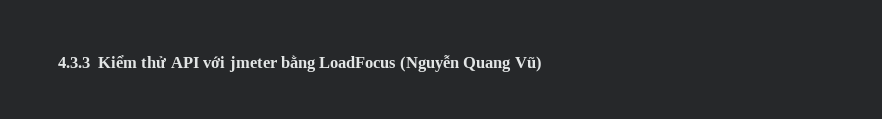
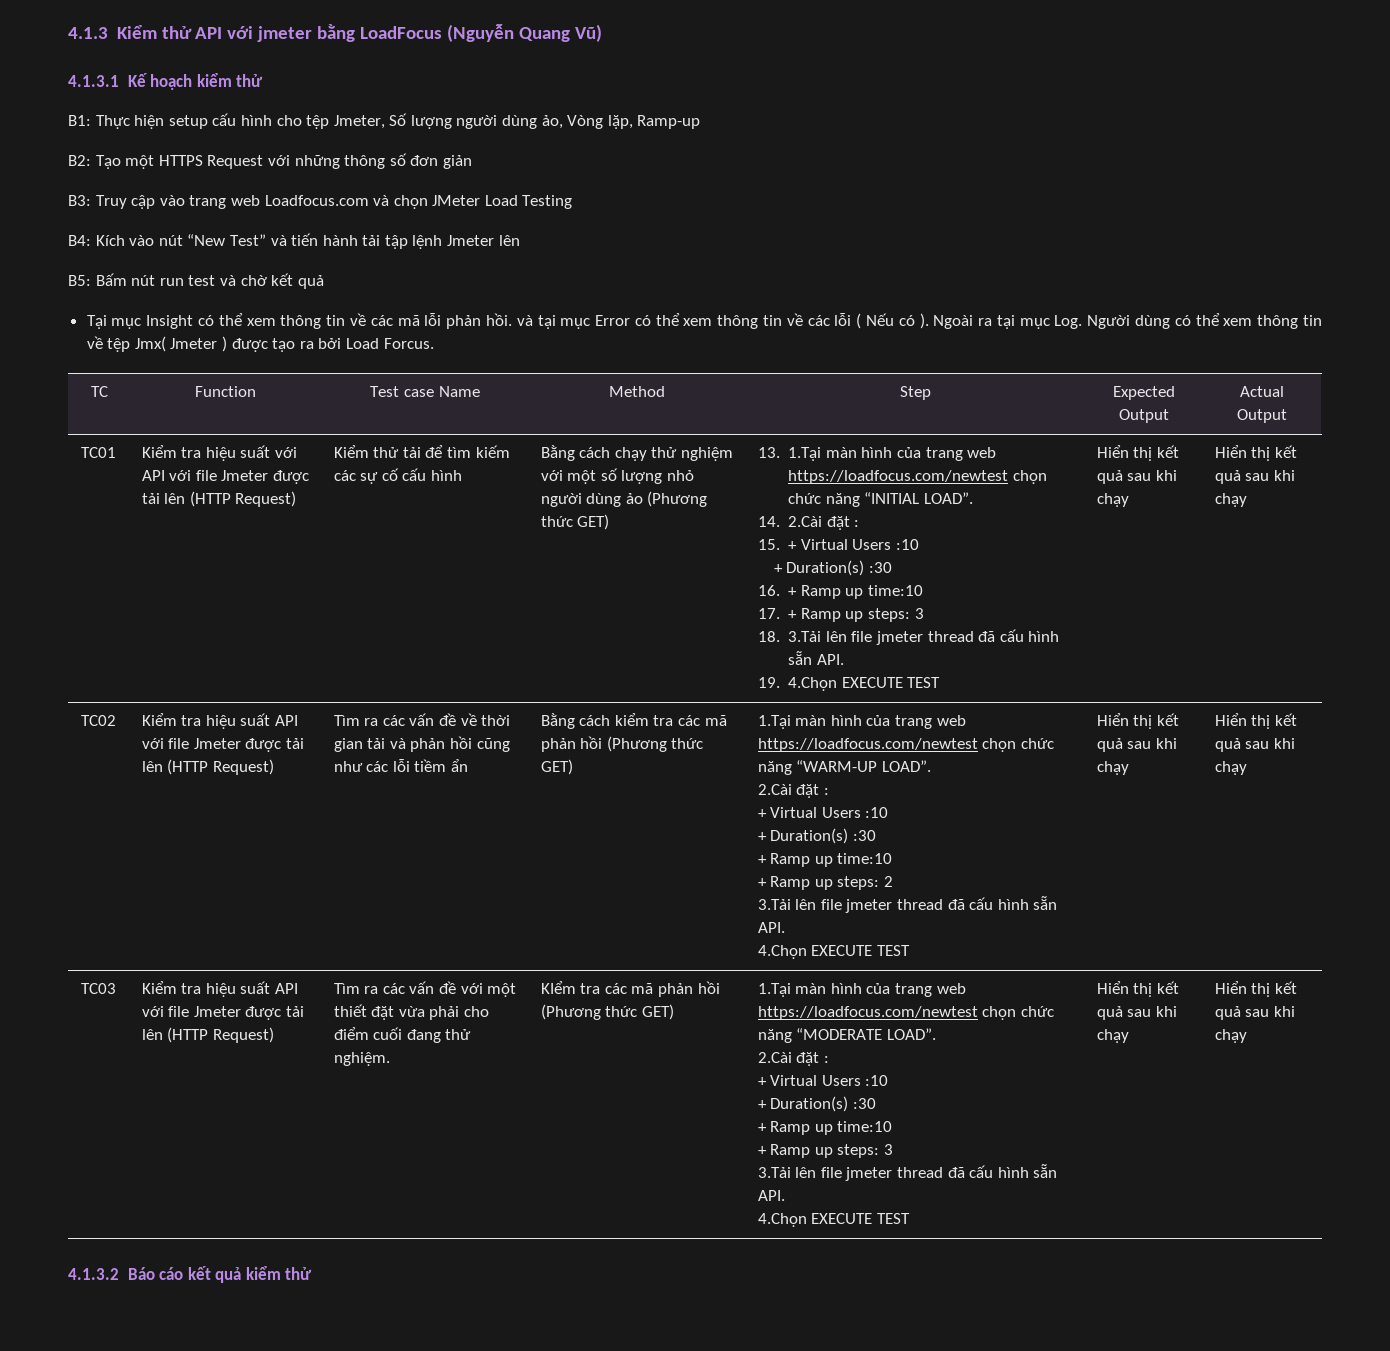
[58,57,90,68] 4.3.3 -> [68,27,108,39] 4.1.3
(542, 64) none -> [68,73,264,90] [68,113,701,129] [68,153,472,169] [68,195,573,209] [68,233,520,249] [68,273,324,289] [86,313,1322,329] [86,336,434,352] [90,386,108,397] [195,386,256,397] [370,386,480,397] [609,386,665,397] [899,386,931,400] [1112,386,1175,400] [1118,409,1169,423] [1240,386,1284,397] [1237,409,1287,423] [80,447,116,458] [141,445,298,461] [141,470,310,484] [141,491,297,507] [333,445,510,458] [333,468,463,484] [540,445,734,461] [540,468,695,484] [540,491,708,507] [540,514,610,530] [757,447,997,461] [788,470,1047,484] [788,492,973,507] [757,516,860,530] [757,539,919,550] [773,560,892,576] [757,585,923,599] [757,608,924,622] [757,629,1060,645] [788,651,844,665] [757,677,941,691] [1096,445,1179,461] [1096,470,1177,484] [1096,493,1129,507] [1214,445,1297,461] [1214,470,1295,484] [1214,493,1247,507] [80,715,116,726] [141,713,299,729] [141,738,305,752] [141,759,274,775] [333,713,511,726] [333,736,510,752] [333,759,469,772] [540,713,727,729] [540,736,704,752] [540,759,573,775] [757,715,966,729] [757,738,1054,752] [757,760,931,775] [757,784,829,798] [757,807,889,818] [757,828,876,844] [757,853,893,867] [757,876,894,890] [757,896,1058,913] [757,922,785,933] [757,945,910,959] [1096,713,1179,729] [1096,738,1177,752] [1096,761,1129,775] [1214,713,1297,729] [1214,738,1295,752] [1214,761,1247,775] [80,983,116,994] [141,981,299,997] [141,1006,305,1020] [141,1027,274,1043] [333,981,517,997] [333,1004,490,1020] [333,1027,472,1043] [333,1052,390,1066] [540,981,720,997] [540,1004,674,1020] [757,983,966,997] [757,1006,1054,1020] [757,1028,936,1043] [757,1052,829,1066] [757,1075,889,1086] [757,1096,876,1112] [757,1121,893,1135] [757,1144,894,1158] [757,1164,1058,1181] [757,1190,785,1201] [757,1213,910,1227] [1096,981,1179,997] [1096,1006,1177,1020] [1096,1029,1129,1043] [1214,981,1297,997] [1214,1006,1295,1020] [1214,1029,1247,1043] [68,1266,313,1283] // 4.1.3.1 Kế hoạch kiểm thử // B1: Thực hiện setup cấu hình cho tệp Jmeter, Số lượng người dùng ảo, Vòng lặp, Ramp-up // B2: Tạo một HTTPS Request với những thông số đơn giản // B3: Truy cập vào trang web Loadfocus.com và chọn JMeter Load Testing // B4: Kích vào nút “New Test” và tiến hành tải tập lệnh Jmeter lên // B5: Bấm nút run test và chờ kết quả // Tại mục Insight có thể xem thông tin về các mã lỗi phản hồi. và tại mục Error có thể xem thông tin về các lỗi ( Nếu có ). Ngoài ra tại mục Log. Người dùng có thể xem thông tin về tệp Jmx( Jmeter ) được tạo ra bởi Load Forcus. // TC | Function | Test case Name | Method | Step | Expected Output | Actual Output // TC01 | Kiểm tra hiệu suất với API với file Jmeter được tải lên (HTTP Request) | Kiểm thử tải để tìm kiếm các sự cố cấu hình | Bằng cách chạy thử nghiệm với một số lượng nhỏ người dùng ảo (Phương thức GET) | 13. 1.Tại màn hình của trang web https://loadfocus.com/newtest chọn chức năng “INITIAL LOAD”. // 14. 2.Cài đặt : // 15. + Virtual Users :10 // + Duration(s) :30 // 16. + Ramp up time:10 // 17. + Ramp up steps: 3 // 18. 3.Tải lên file jmeter thread đã cấu hình sẵn API. // 19. 4.Chọn EXECUTE TEST | Hiển thị kết quả sau khi chạy | Hiển thị kết quả sau khi chạy // TC02 | Kiểm tra hiệu suất API với file Jmeter được tải lên (HTTP Request) | Tìm ra các vấn đề về thời gian tải và phản hồi cũng như các lỗi tiềm ẩn | Bằng cách kiểm tra các mã phản hồi (Phương thức GET) | 1.Tại màn hình của trang web https://loadfocus.com/newtest chọn chức năng “WARM-UP LOAD”. // 2.Cài đặt : // + Virtual Users :10 // + Duration(s) :30 // + Ramp up time:10 // + Ramp up steps: 2 // 3.Tải lên file jmeter thread đã cấu hình sẵn API. // 4.Chọn EXECUTE TEST | Hiển thị kết quả sau khi chạy | Hiển thị kết quả sau khi chạy // TC03 | Kiểm tra hiệu suất API với file Jmeter được tải lên (HTTP Request) | Tìm ra các vấn đề với một thiết đặt vừa phải cho điểm cuối đang thử nghiệm. | KIểm tra các mã phản hồi (Phương thức GET) | 1.Tại màn hình của trang web https://loadfocus.com/newtest chọn chức năng “MODERATE LOAD”. // 2.Cài đặt : // + Virtual Users :10 // + Duration(s) :30 // + Ramp up time:10 // + Ramp up steps: 3 // 3.Tải lên file jmeter thread đã cấu hình sẵn API. // 4.Chọn EXECUTE TEST | Hiển thị kết quả sau khi chạy | Hiển thị kết quả sau khi chạy // 4.1.3.2 Báo cáo kết quả kiểm thử

